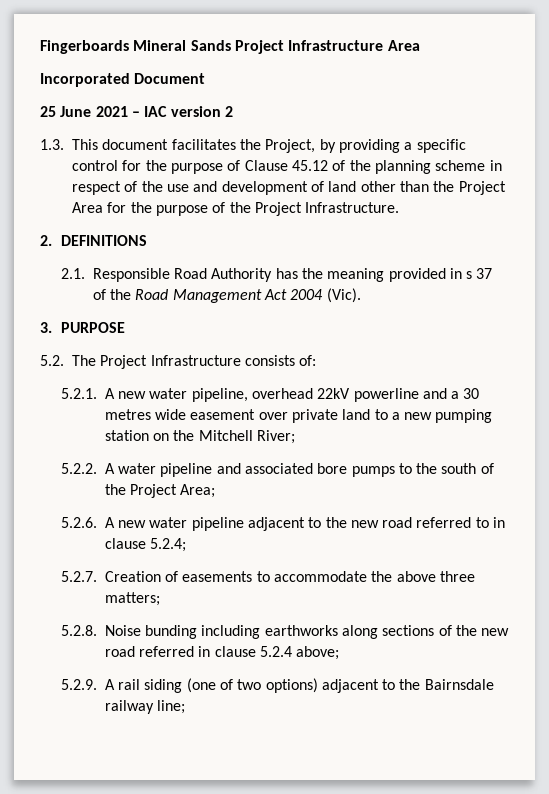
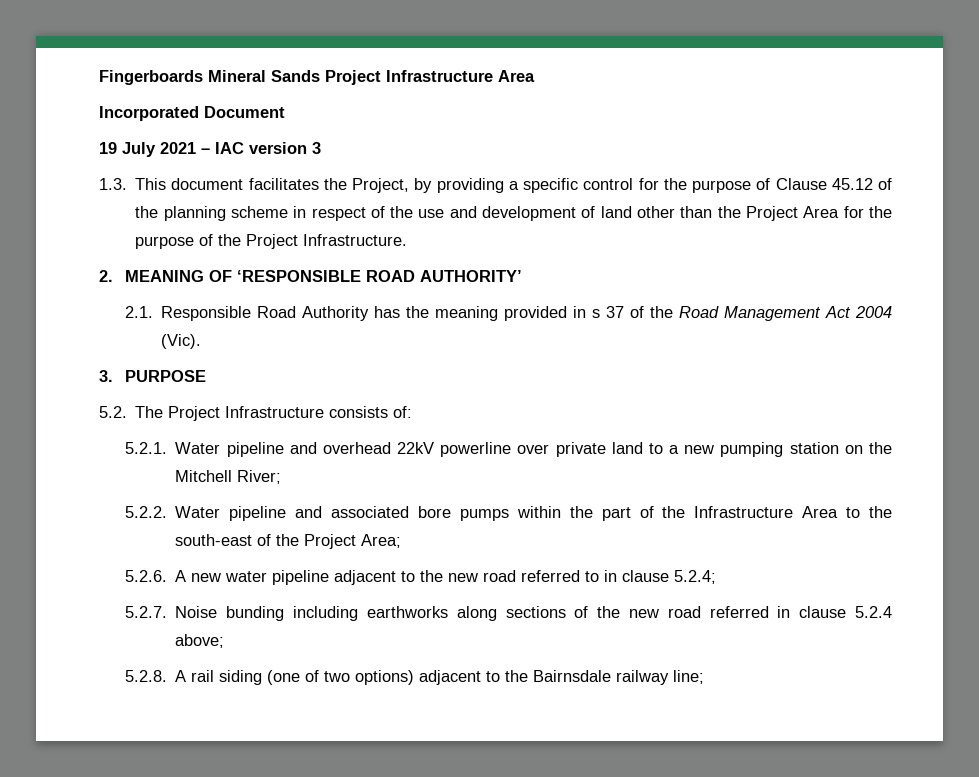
[40,106,92,117] 25 June -> [99,142,156,157] 19 July
[224,106,233,117] 2 -> [312,142,321,154] 3
[60,235,147,246] DEFINITIONS -> [125,270,523,282] MEANING OF ‘RESPONSIBLE ROAD AUTHORITY’
[104,388,480,402] [104,409,256,420] A new water pipeline, overhead 22kV powerline and a 30 metres wide easement -> [175,442,512,457] Water pipeline and overhead 22kV powerline
[104,463,156,474] A water -> [175,506,221,518] Water
[398,463,477,474] to the south -> [516,506,892,521] [175,534,253,546] within the part of the Infrastructure Area to the south-east
[104,571,475,582] [104,592,160,606] [60,625,97,636] Creation of easements to accommodate the above three matters; // 5.2.8. -> (168, 612) none
[60,679,97,690] 5.2.9. -> [125,670,168,682] 5.2.8.

